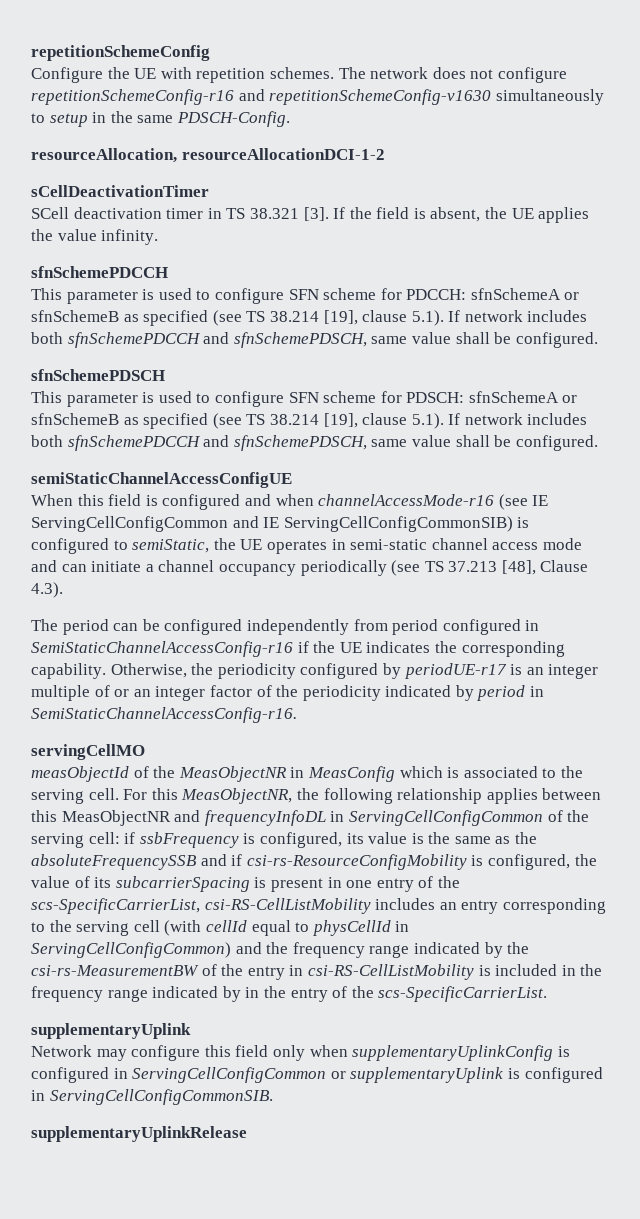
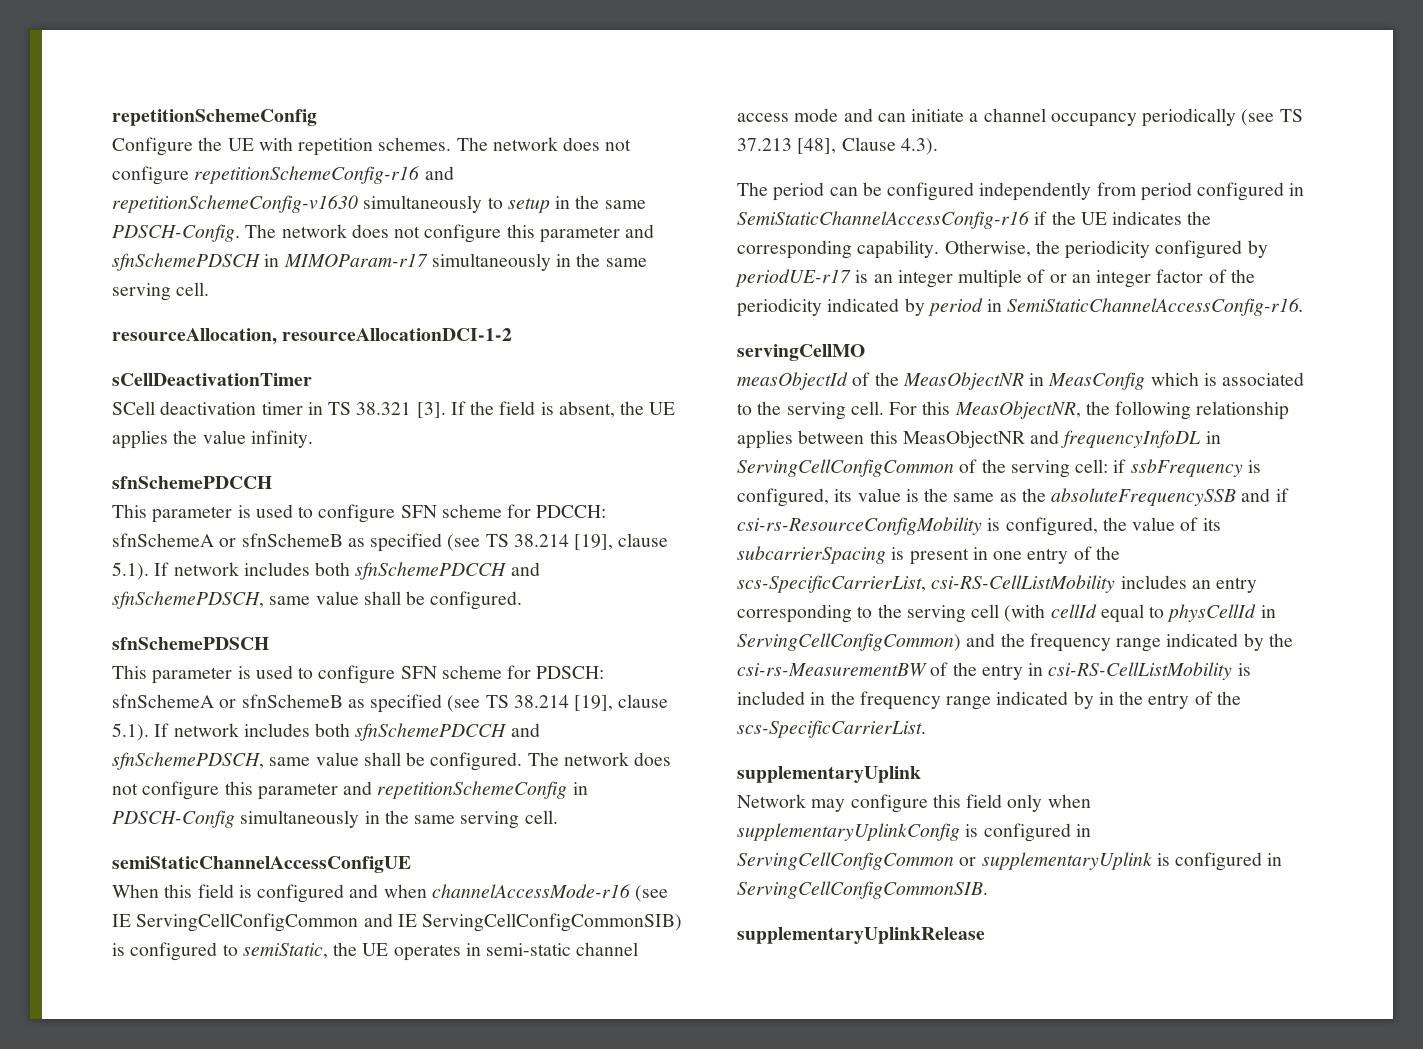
(290, 119) none -> [245,224,655,243] [112,253,647,271] [112,282,210,301] The network does not configure this parameter and sfnSchemePDSCH in MIMOParam-r17 simultaneously in the same serving cell.
(598, 443) none -> [527,752,672,766] [112,781,588,800] [112,810,558,829] The network does not configure this parameter and repetitionSchemeConfig in PDSCH-Config simultaneously in the same serving cell.

